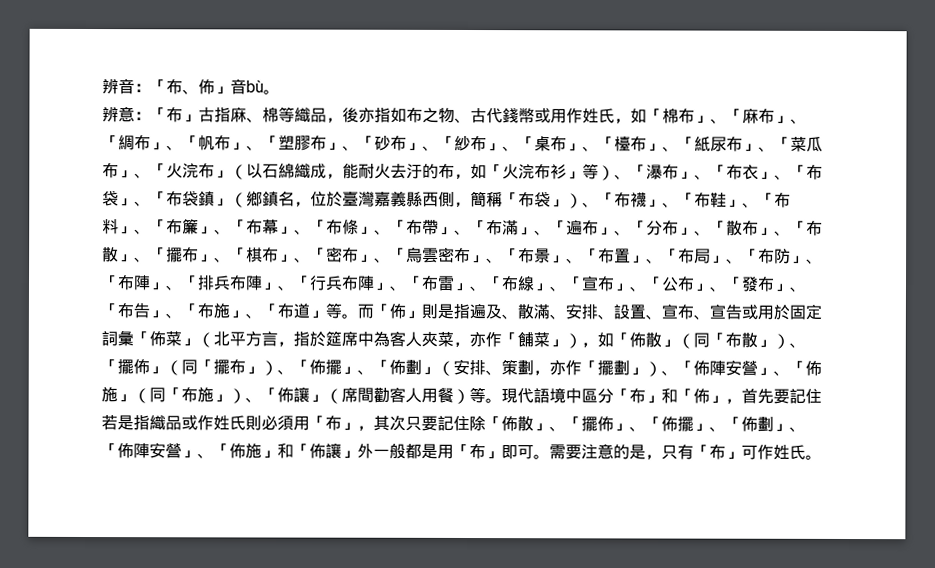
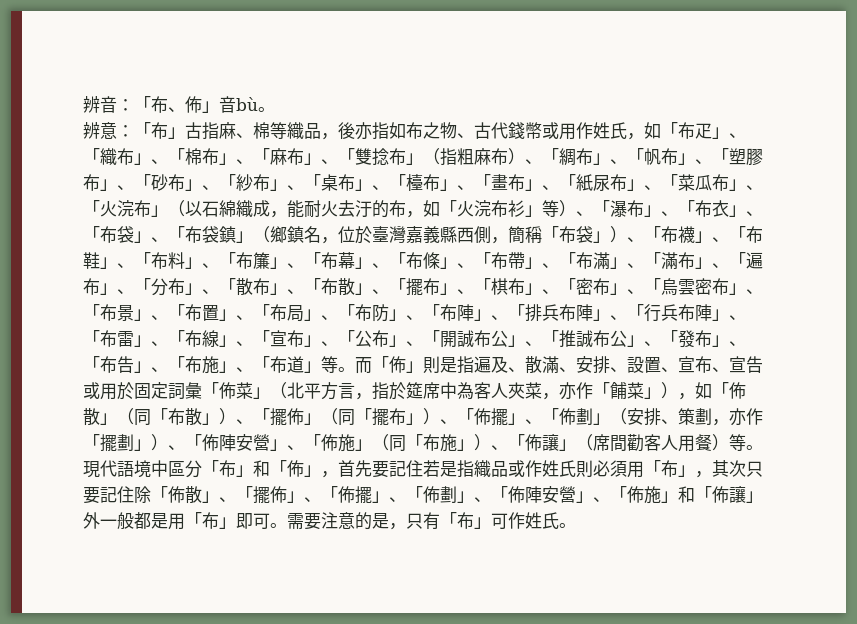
(663, 115) none -> [678,122,746,139] [83,148,185,166] 布疋」、「織布」、「
(119, 142) none -> [355,148,559,166] 雙捻布」（指粗麻布）、「
(695, 143) none -> [491,174,576,191] 畫布」、「
(567, 227) none -> [661,252,746,269] 滿布」、「
(743, 283) none -> [440,330,678,348] 開誠布公」、「推誠布公」、「

